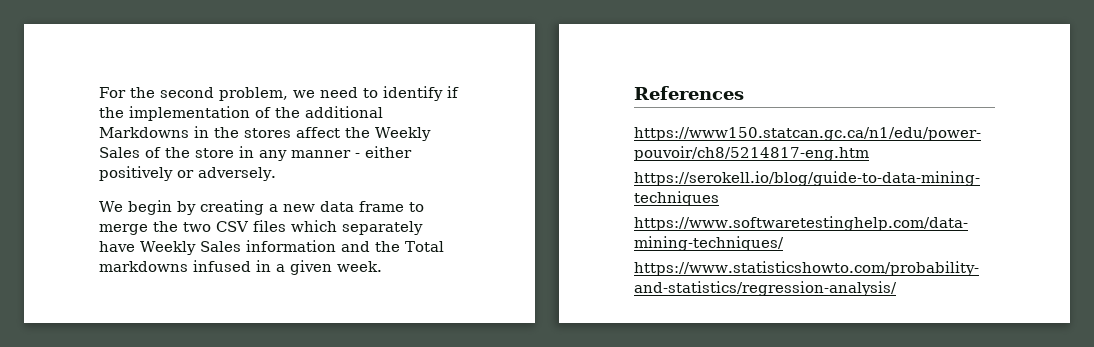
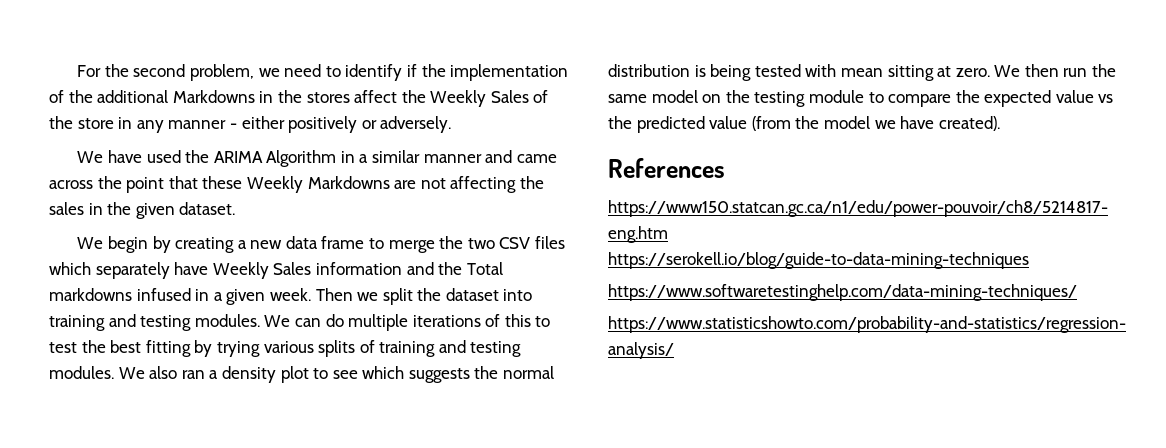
(276, 174) none -> [77,150,557,167] [49,176,544,193] [49,202,236,219] // We have used the ARIMA Algorithm in a similar manner and came across the point that these Weekly Markdowns are not affecting the sales in the given dataset.
(382, 266) none -> [315,288,533,305] [49,314,551,331] [49,340,522,357] [49,366,555,383] [608,64,1117,81] [608,90,1114,107] [608,116,1000,133] Then we split the dataset into training and testing modules. We can do multiple iterations of this to test the best fitting by trying various splits of training and testing modules. We also ran a density plot to see which suggests the normal distribution is being tested with mean sitting at zero. We then run the same model on the testing module to compare the expected value vs the predicted value (from the model we have created).

